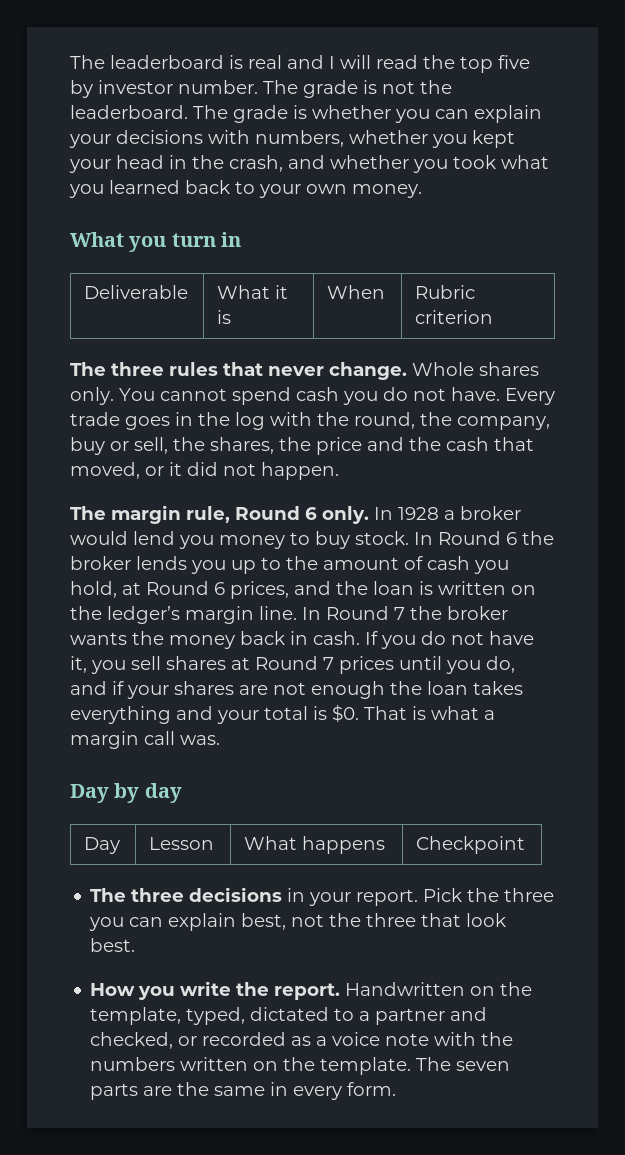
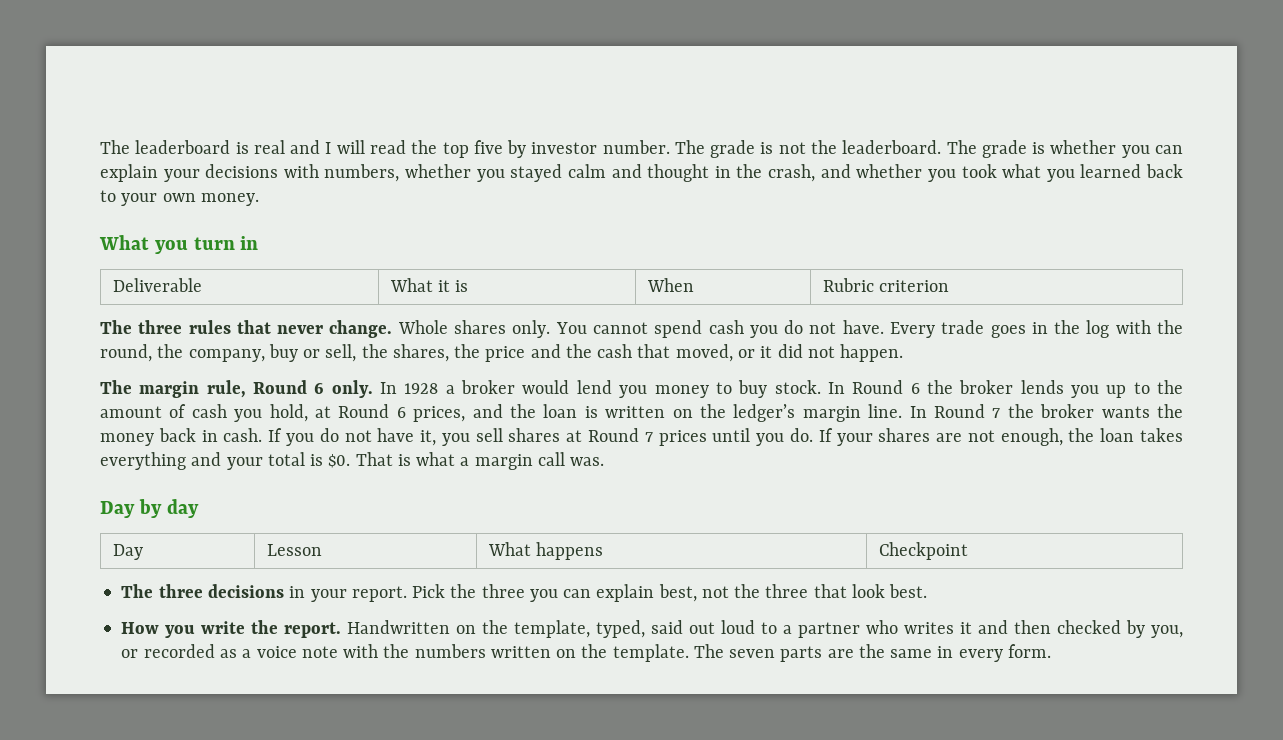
[472,130,515,148] [69,155,164,173] kept your head -> [510,164,710,182] stayed calm and thought
[486,656,515,673] [70,681,124,695] do, and if -> [789,428,833,442] do. If
[311,681,385,699] enough -> [1000,428,1063,446] enough,
[250,1007,488,1025] [90,1032,174,1049] dictated to a partner and checked, -> [651,620,1183,638] said out loud to a partner who writes it and then checked by you,

